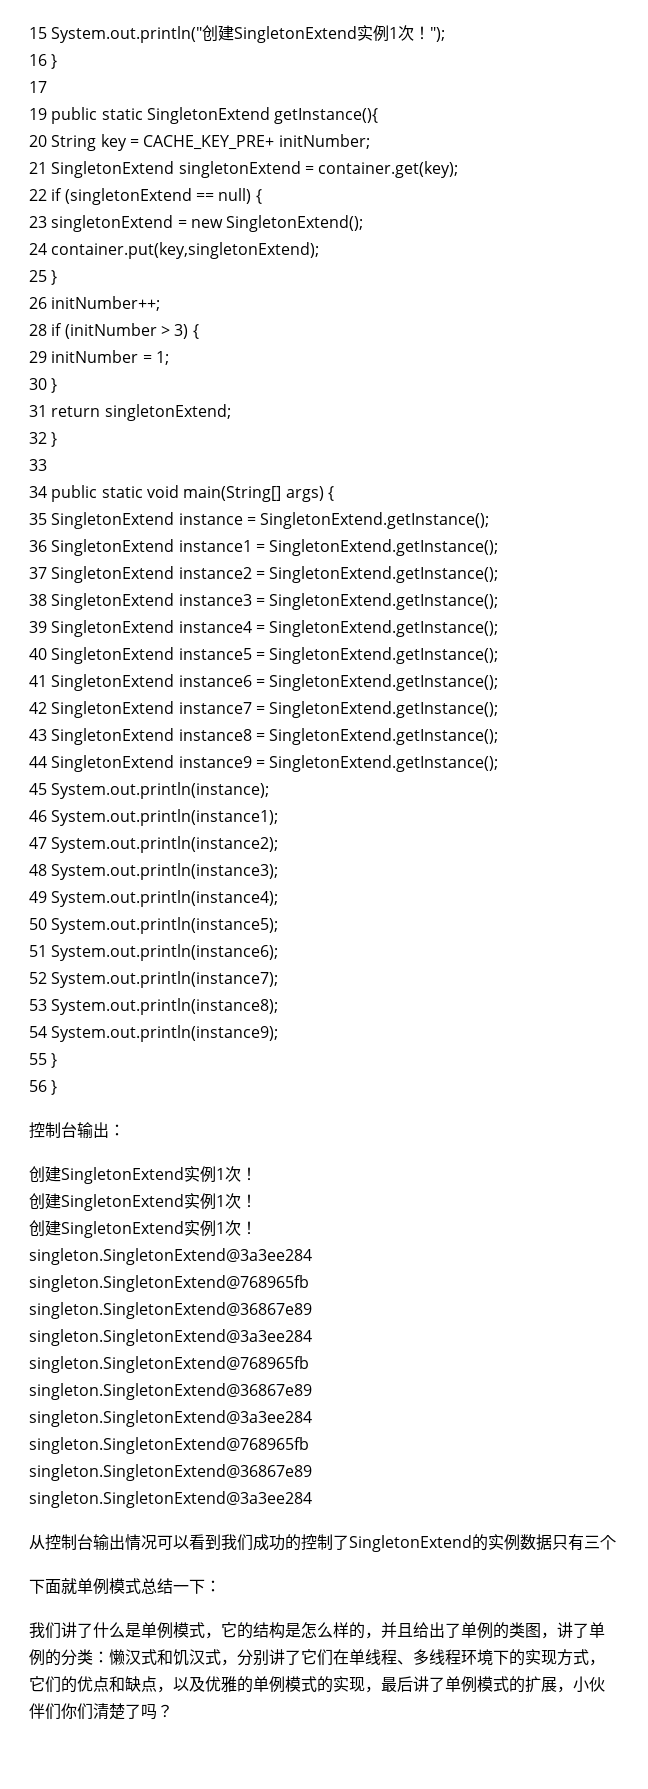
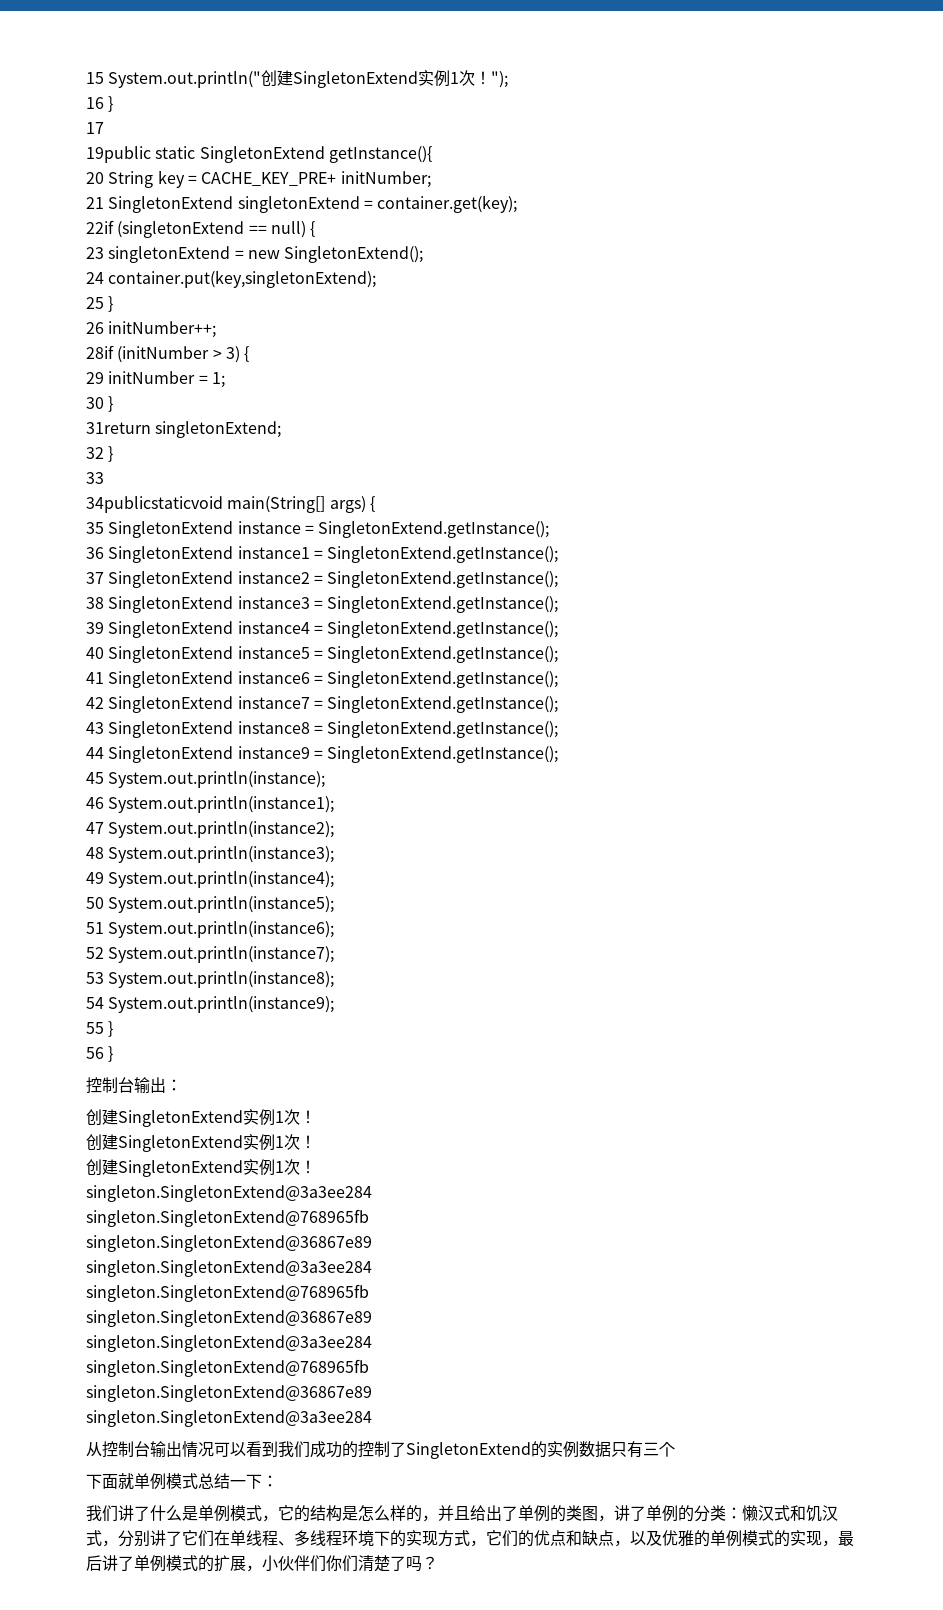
[29,107,98,124] 19 public -> [86,146,151,163] 19public
[29,188,63,201] 22 if -> [86,220,114,234] 22if
[29,323,63,336] 28 if -> [86,345,114,359] 28if
[29,405,101,417] 31 return -> [86,422,151,434] 31return
[29,485,179,502] 34 public static void -> [86,496,223,513] 34publicstaticvoid

